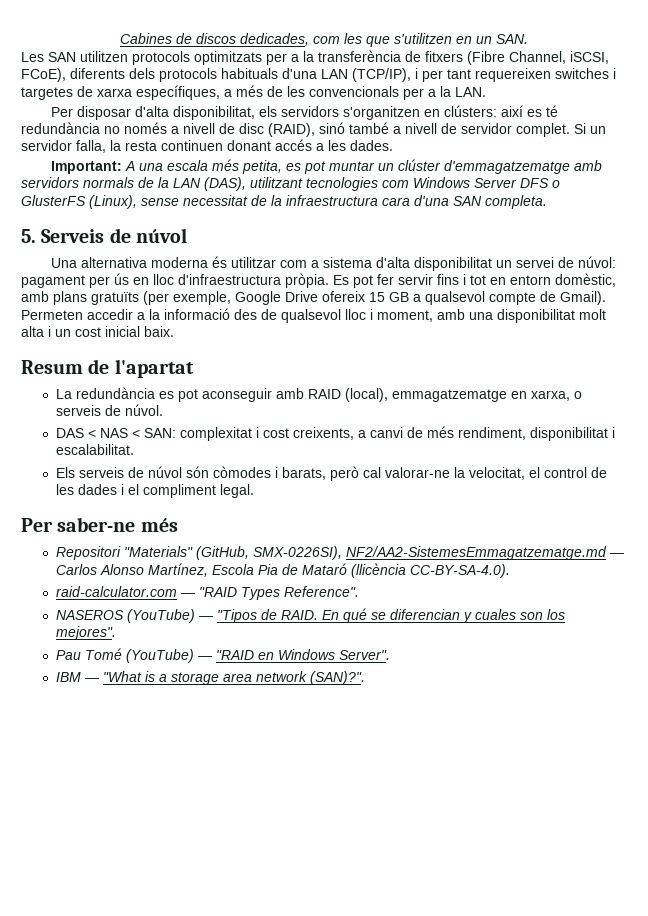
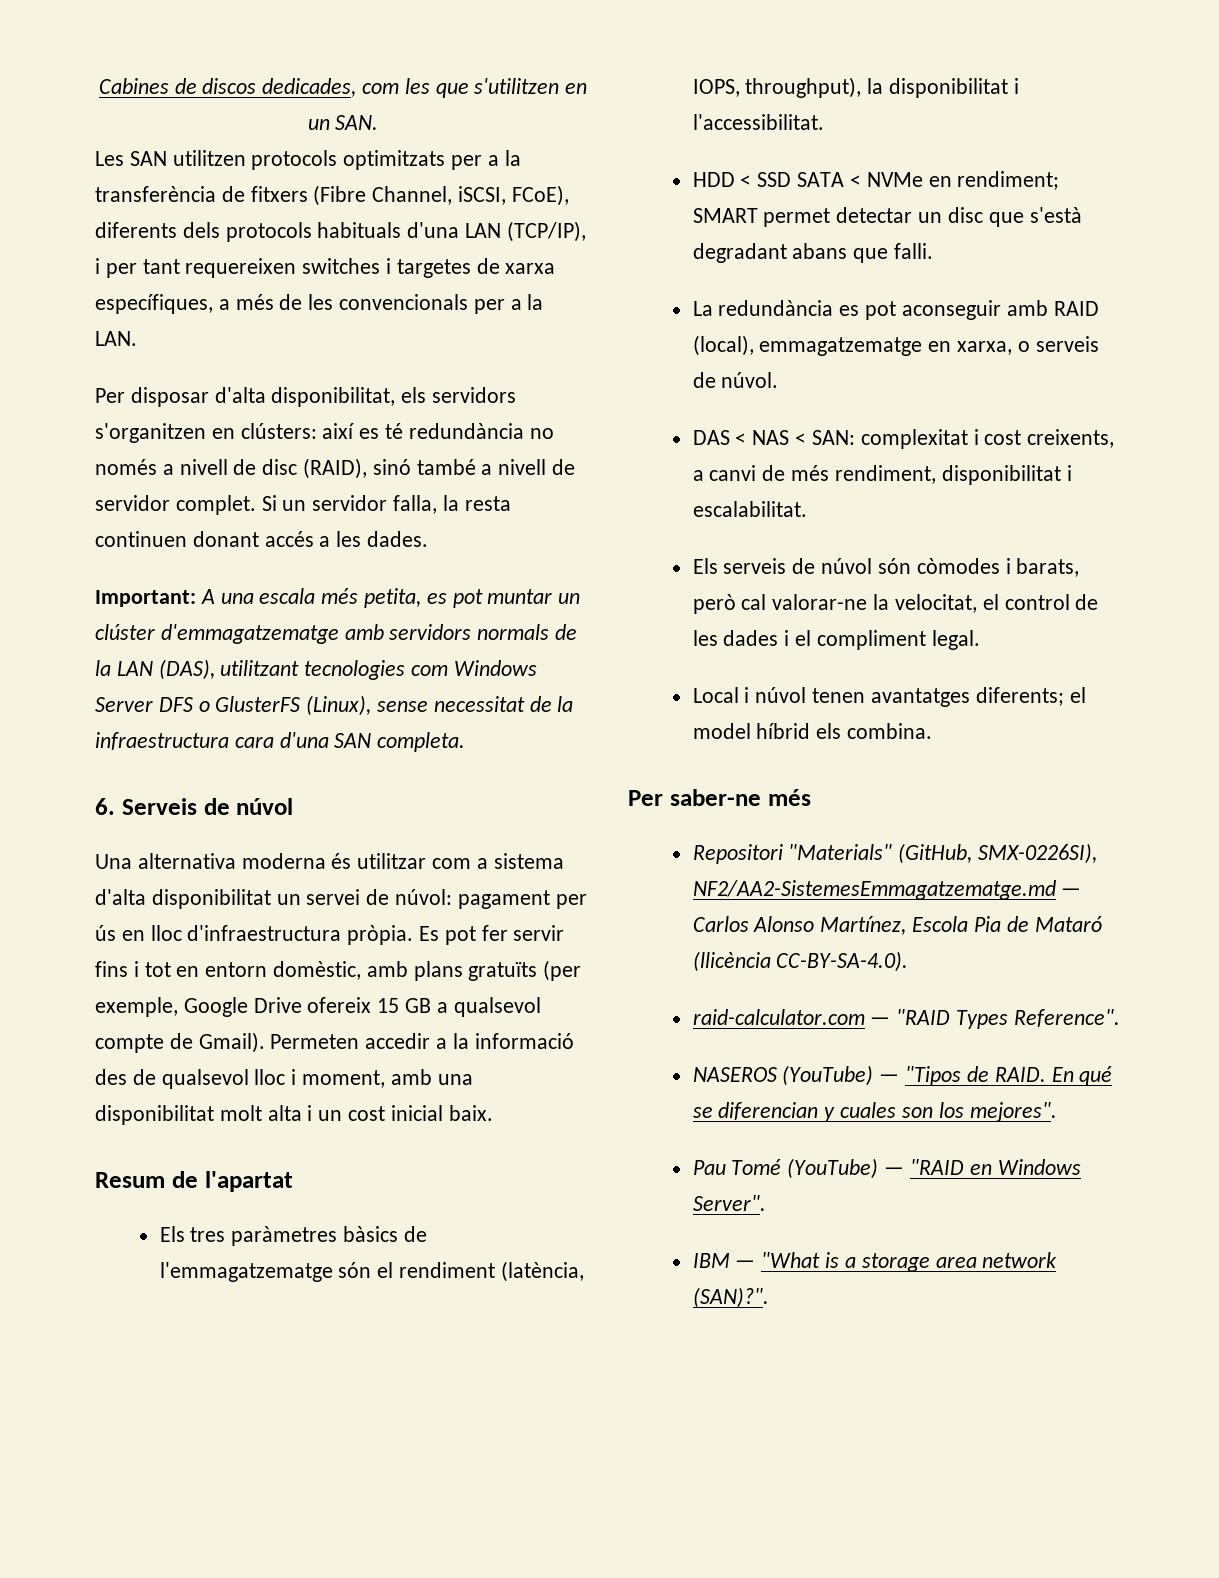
[21,229,36,243] 5. -> [95,798,115,815] 6.
(194, 368) none -> [159,1226,427,1246] [159,1261,584,1282] [692,77,1019,98] [692,114,824,130] [692,171,1060,190] [692,207,1082,227] [692,243,934,263] // Els tres paràmetres bàsics de l'emmagatzematge són el rendiment (latència, IOPS, throughput), la disponibilitat i l'accessibilitat. // HDD < SSD SATA < NVMe en rendiment; SMART permet detectar un disc que s'està degradant abans que falli.
(254, 491) none -> [692,687,1086,707] [692,723,933,739] // Local i núvol tenen avantatges diferents; el model híbrid els combina.

